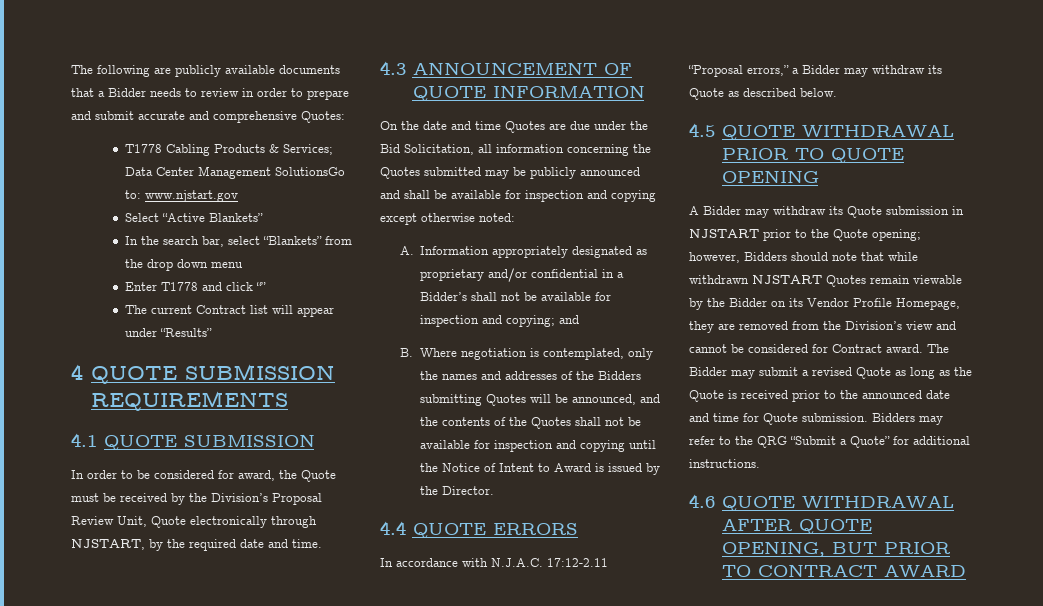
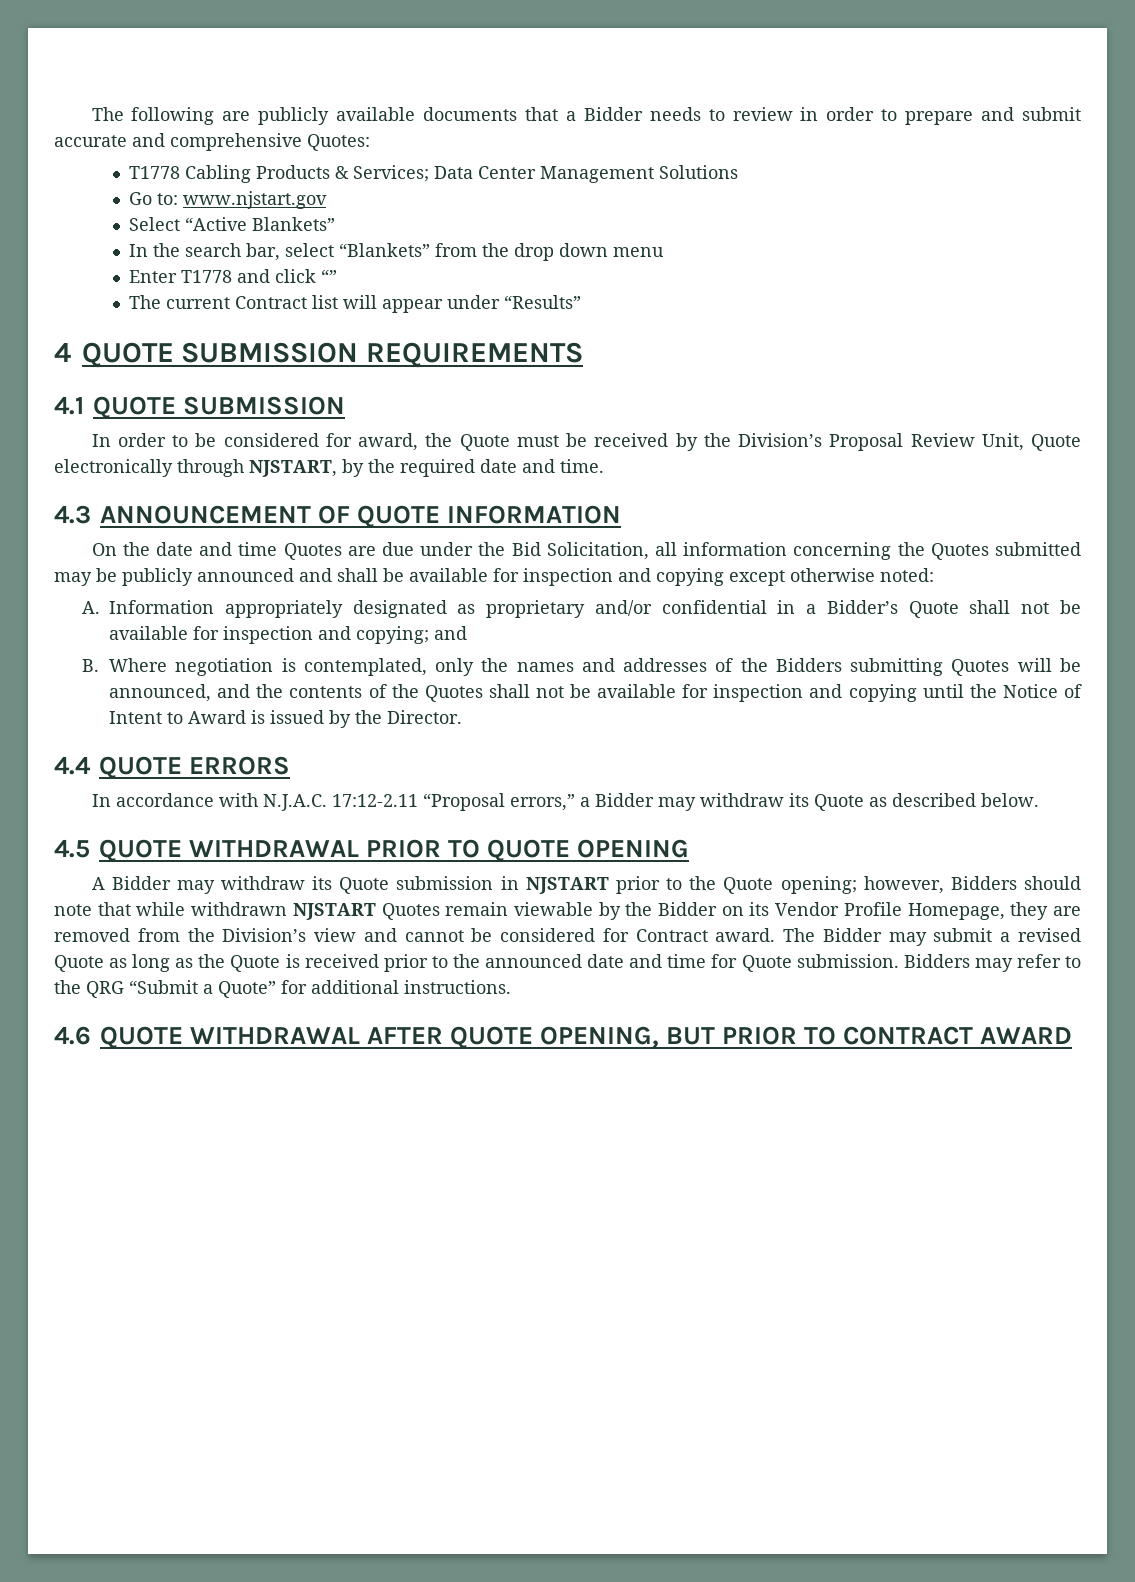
[275,167,346,176] SolutionsGo -> [658,165,738,179] [128,192,152,205] Solutions // Go
(468, 296) none -> [908,601,959,618] Quote

